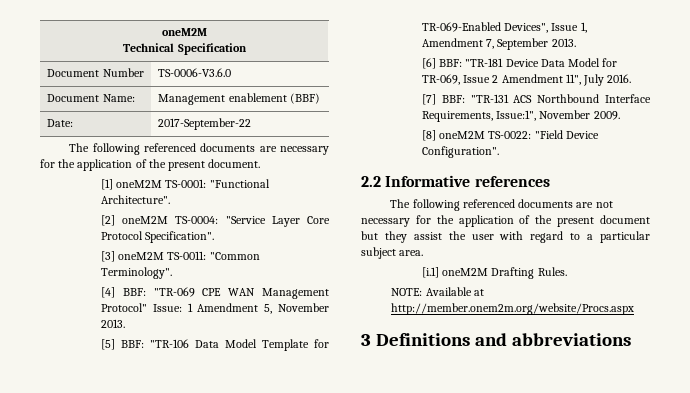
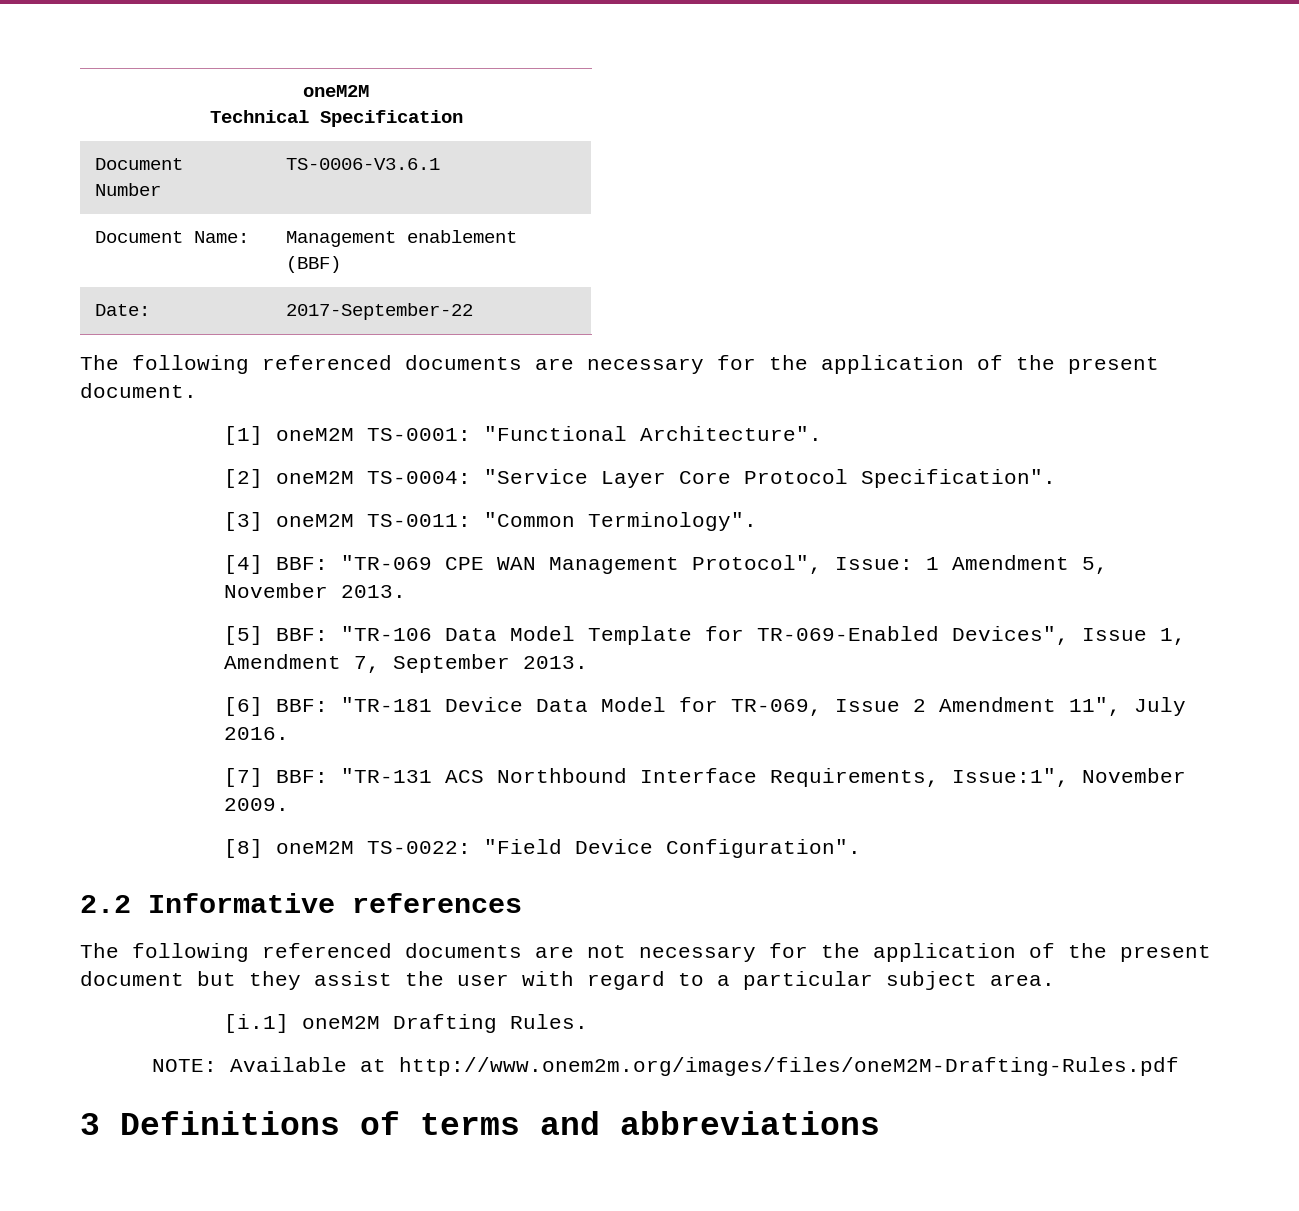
[158,68,232,77] TS-0006-V3.6.0 -> [286,158,441,170] TS-0006-V3.6.1
[100,303,147,312] Protocol" -> [691,555,822,574] Protocol",
[391,303,635,315] http://member.onem2m.org/website/Procs.aspx -> [398,1057,1179,1076] http://www.onem2m.org/images/files/oneM2M-Drafting-Rules.pdf
(470, 339) none -> [360,1111,520,1135] of terms

